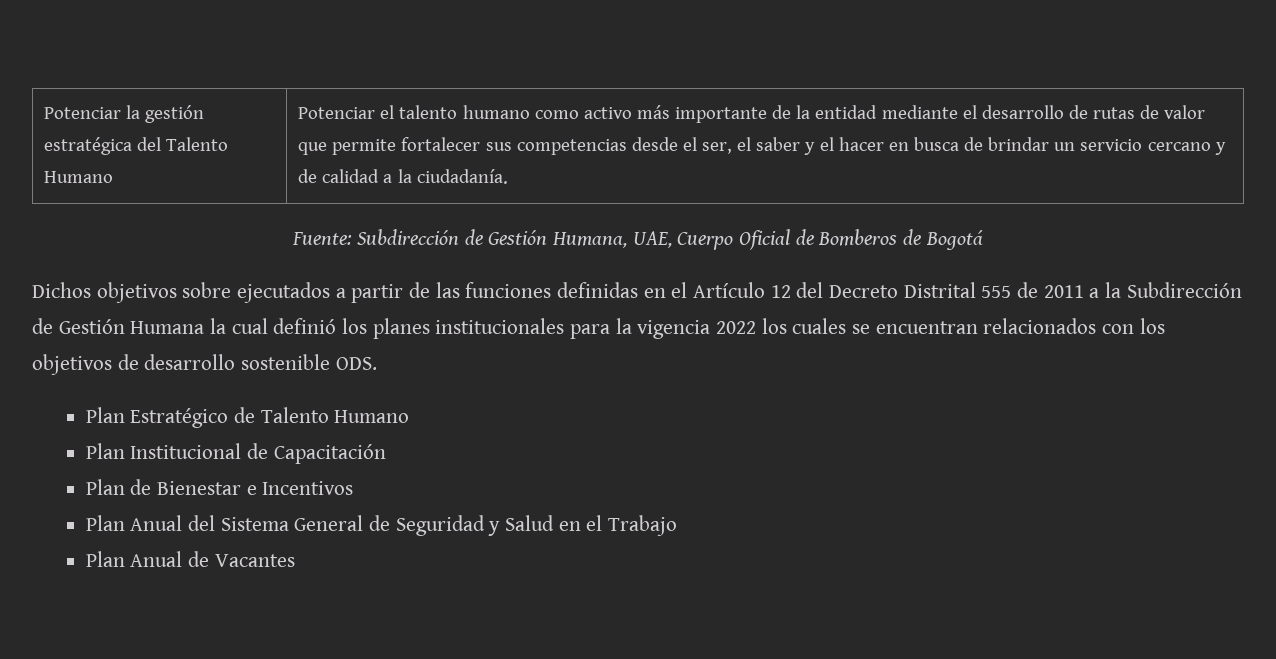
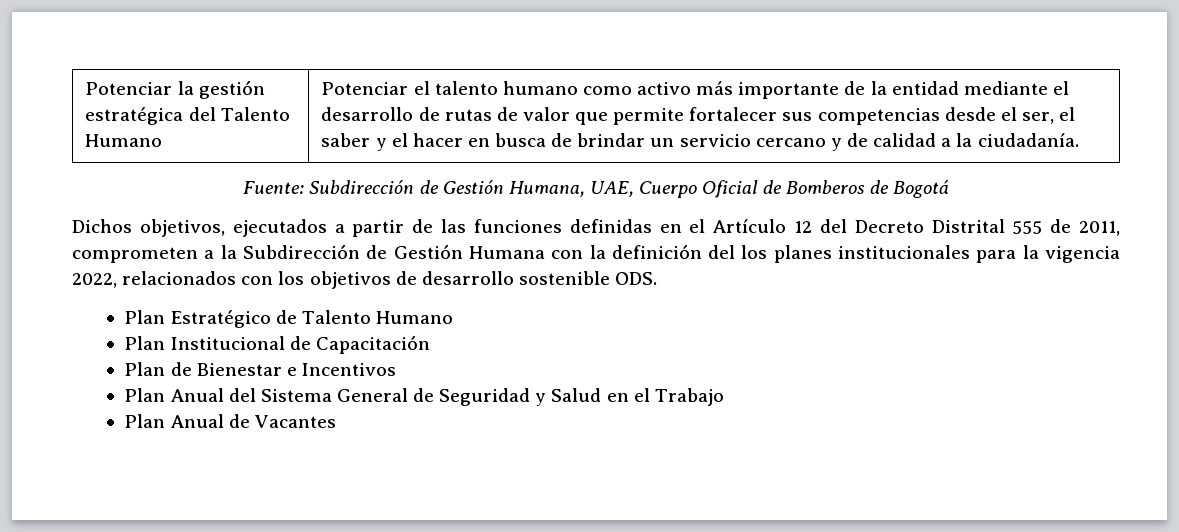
[96,282,232,303] objetivos sobre -> [139,219,225,237] objetivos,
[1043,285,1084,298] 2011 -> [1079,221,1121,236] [72,247,198,263] 2011, comprometen
[210,318,337,334] la cual definió -> [551,244,736,259] con la definición del
[716,318,978,334] 2022 los cuales se encuentran -> [72,273,117,288] 2022,

